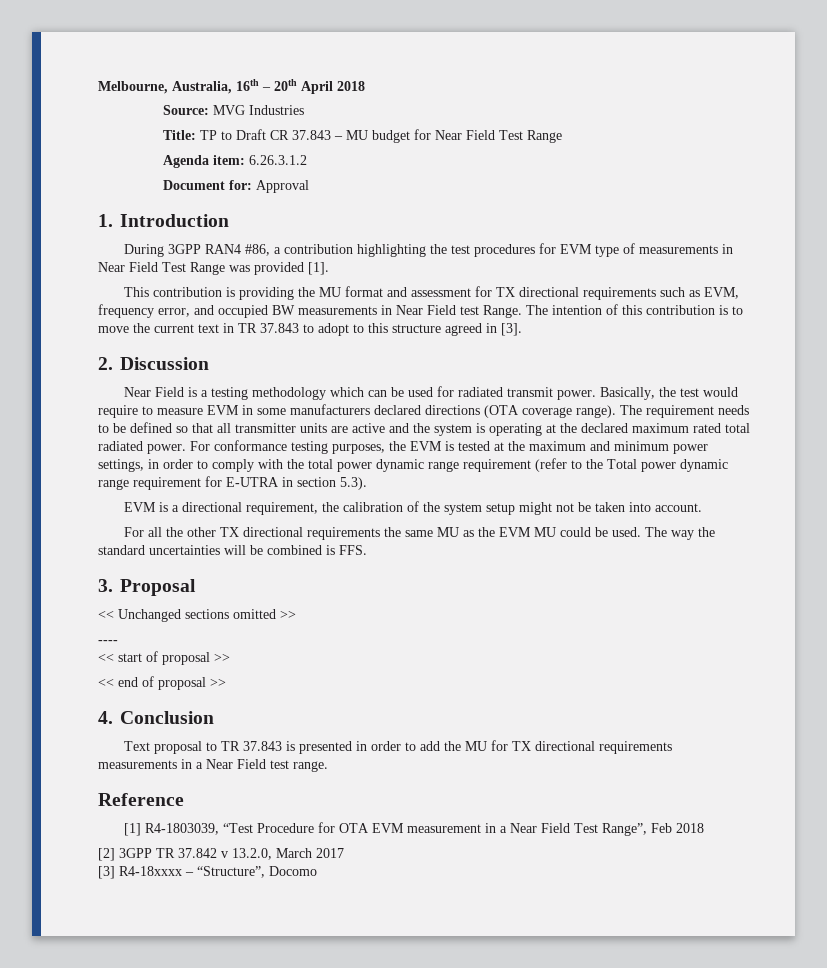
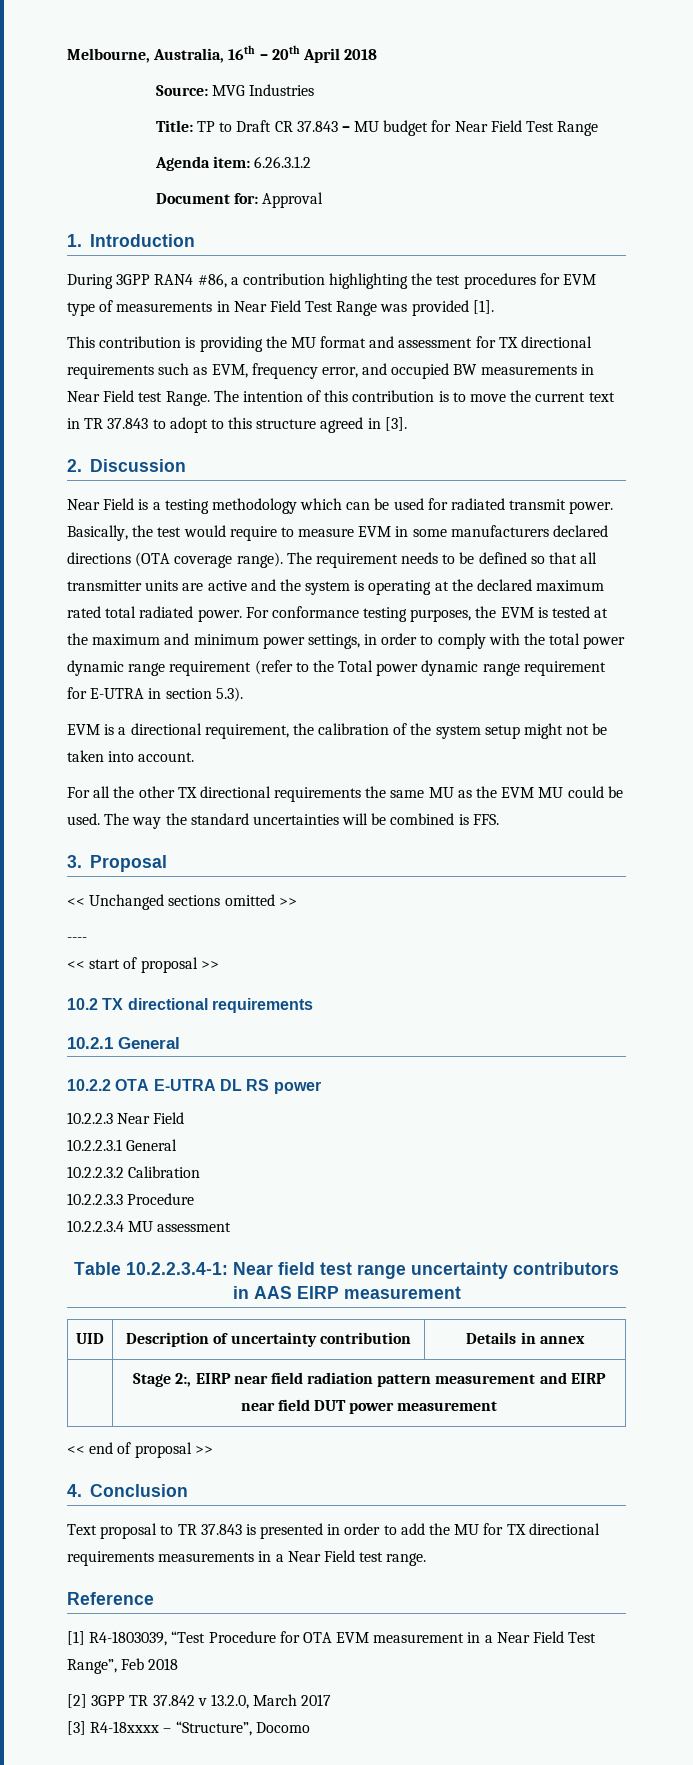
(230, 657) none -> [67,998,313,1013] [67,1037,180,1049] [67,1079,321,1094] [67,1112,185,1124] [67,1139,178,1151] [67,1166,201,1178] [67,1193,195,1205] [67,1220,232,1232] [74,1262,619,1279] [232,1286,461,1299] [76,1333,104,1344] [126,1332,411,1347] [466,1332,585,1344] [133,1372,606,1387] [240,1399,498,1414] // 10.2 TX directional requirements // 10.2.1 General // 10.2.2 OTA E-UTRA DL RS power // 10.2.2.3 Near Field // 10.2.2.3.1 General // 10.2.2.3.2 Calibration // 10.2.2.3.3 Procedure // 10.2.2.3.4 MU assessment // Table 10.2.2.3.4-1: Near field test range uncertainty contributors in AAS EIRP measurement // UID | Description of uncertainty contribution | Details in annex // | Stage 2:, EIRP near field radiation pattern measurement and EIRP near field DUT power measurement

